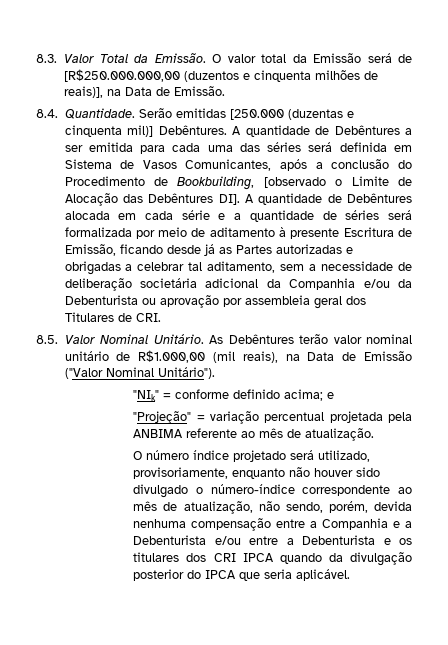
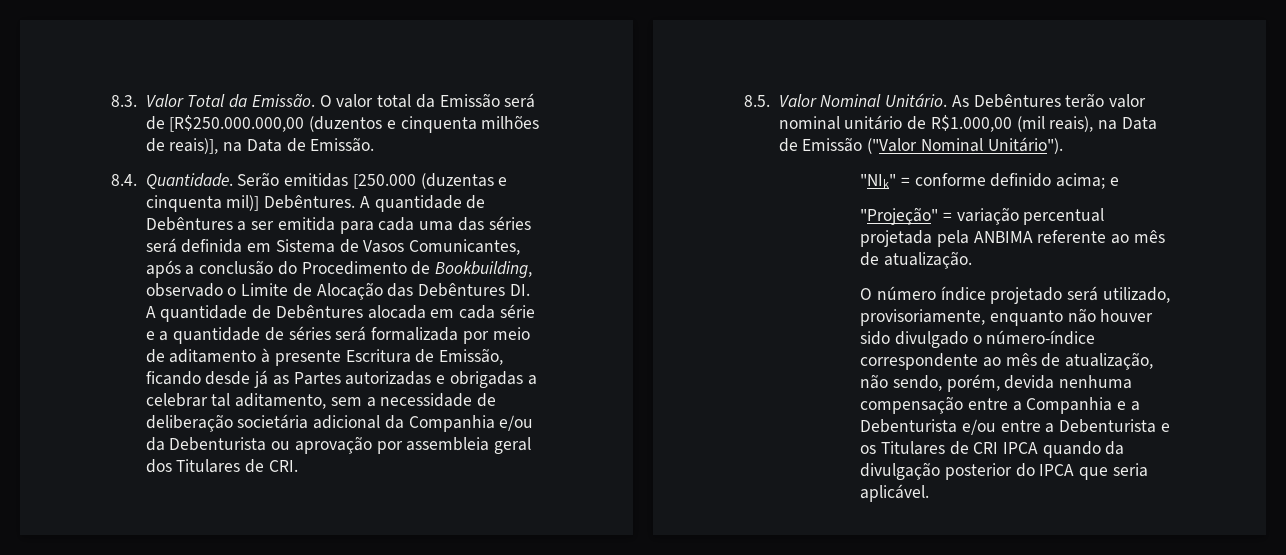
[263,177,326,188] [observado -> [145,283,223,297] observado
[218,194,240,205] DI]. -> [509,284,530,296] DI.
[133,552,207,562] titulares dos -> [880,441,969,455] Titulares de

